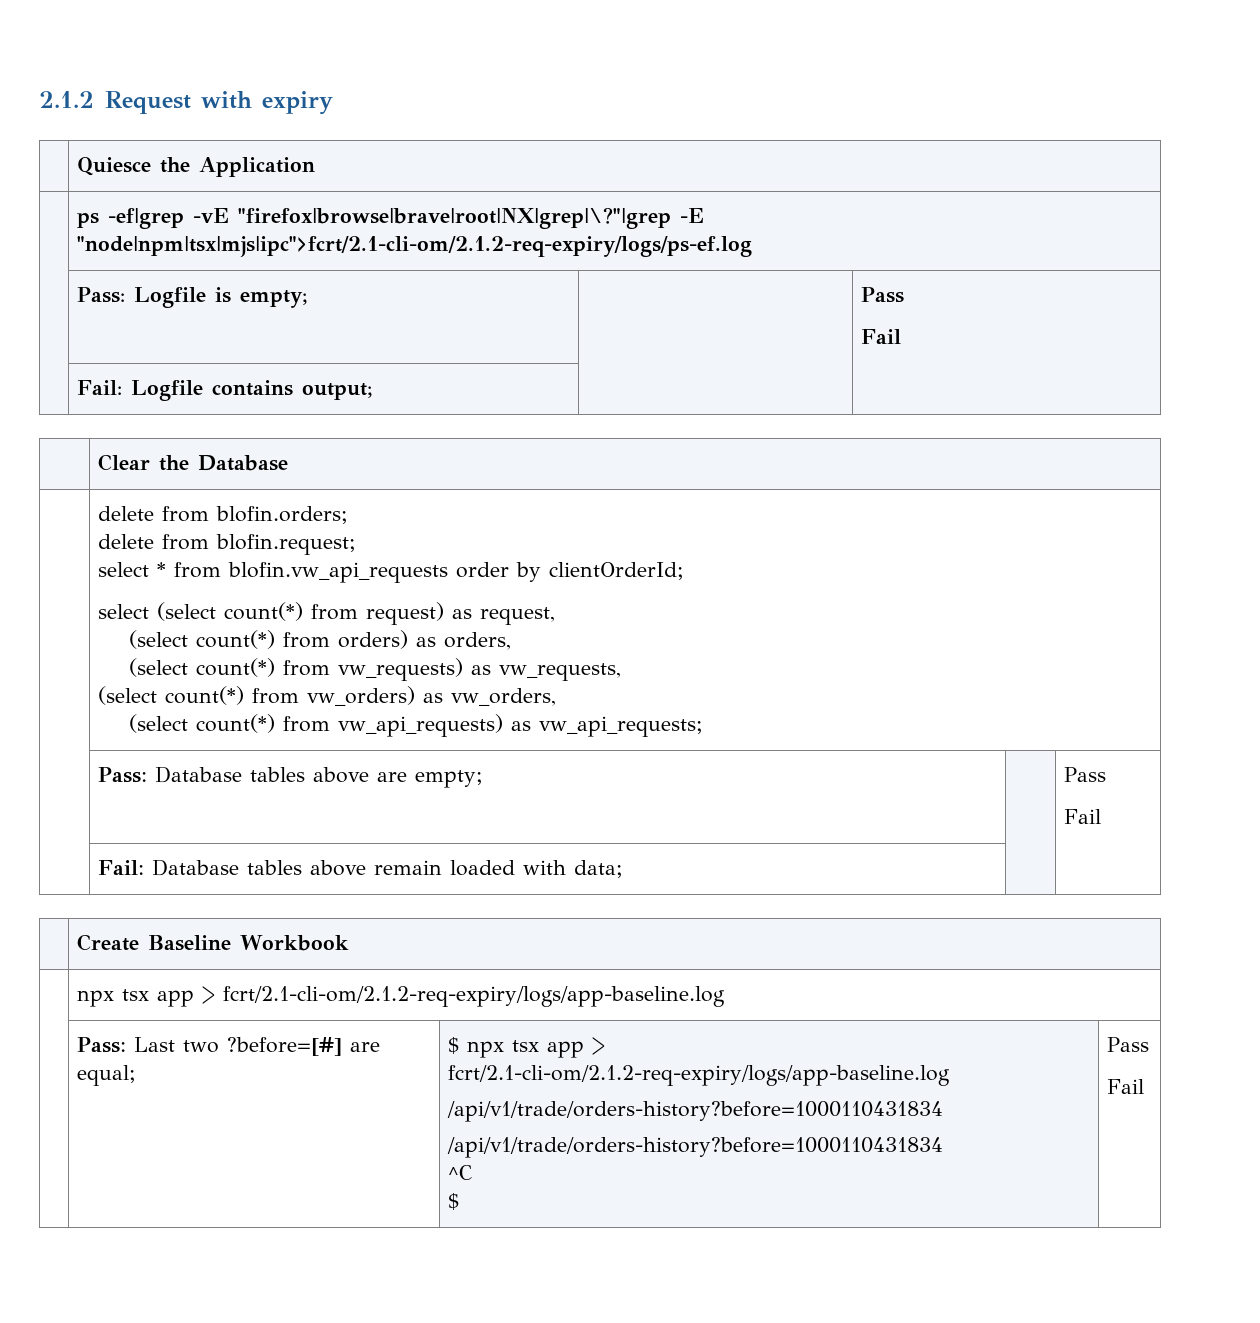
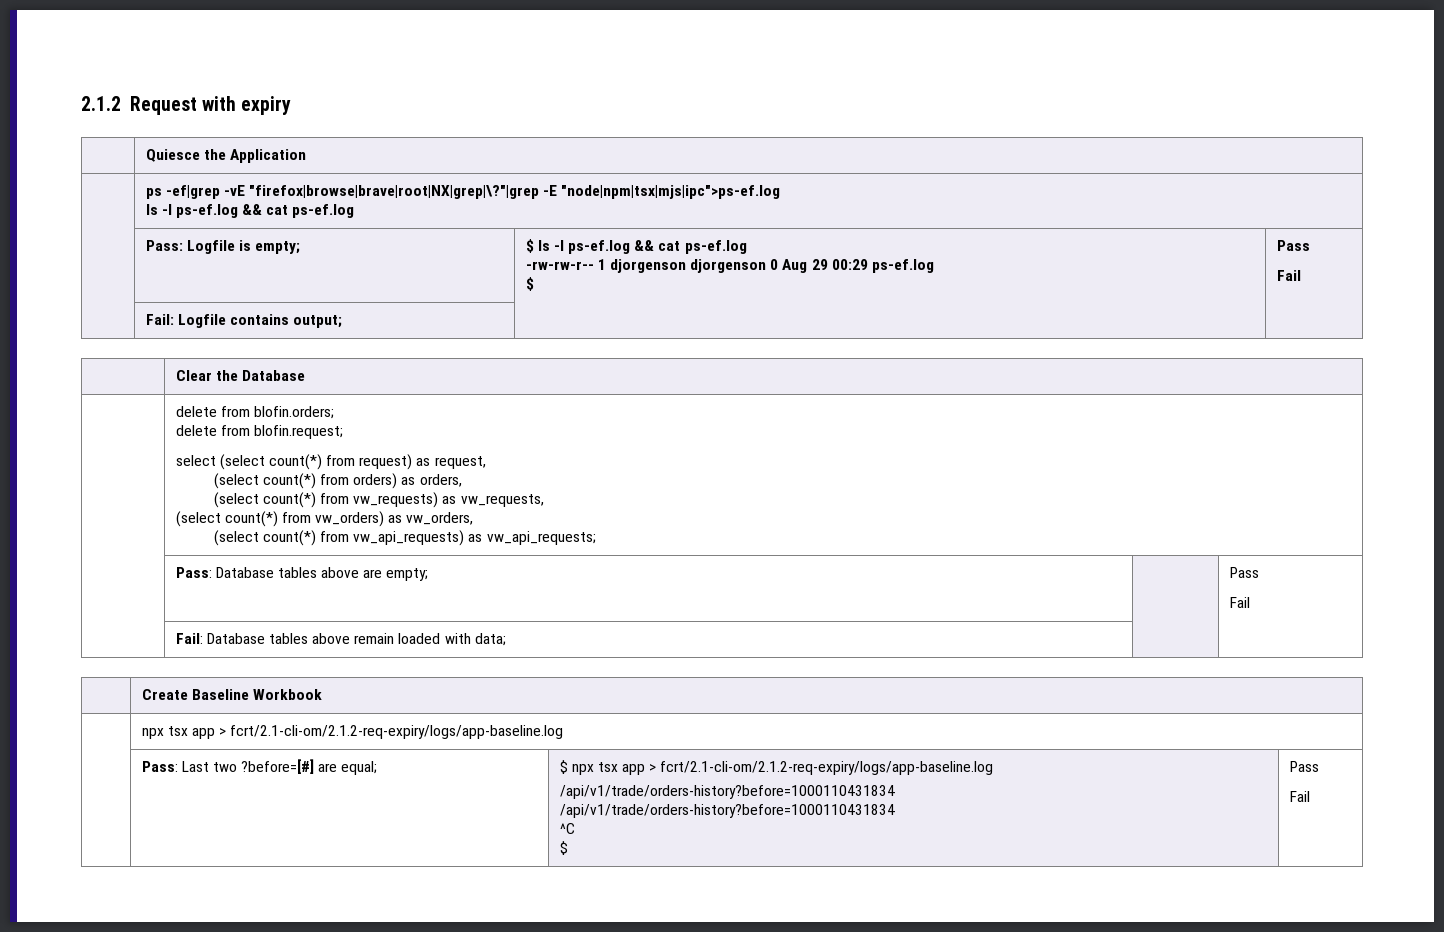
[77,236,753,257] [77,287,308,308] "node|npm|tsx|mjs|ipc">fcrt/2.1-cli-om/2.1.2-req-expiry/logs/ps-ef.log // | Pass: Logfile is empty; | -> [561,185,781,199] [145,204,355,218] [145,240,301,254] [525,239,747,254] [525,259,934,273] [525,277,534,291] "node|npm|tsx|mjs|ipc">ps-ef.log // ls -l ps-ef.log && cat ps-ef.log // | Pass: Logfile is empty; | $ ls -l ps-ef.log && cat ps-ef.log // -rw-rw-r-- 1 djorgenson djorgenson 0 Aug 29 00:29 ps-ef.log // $
[98,562,685,583] // select * from blofin.vw_api_requests order by clientOrderId; -> (343, 432) none

